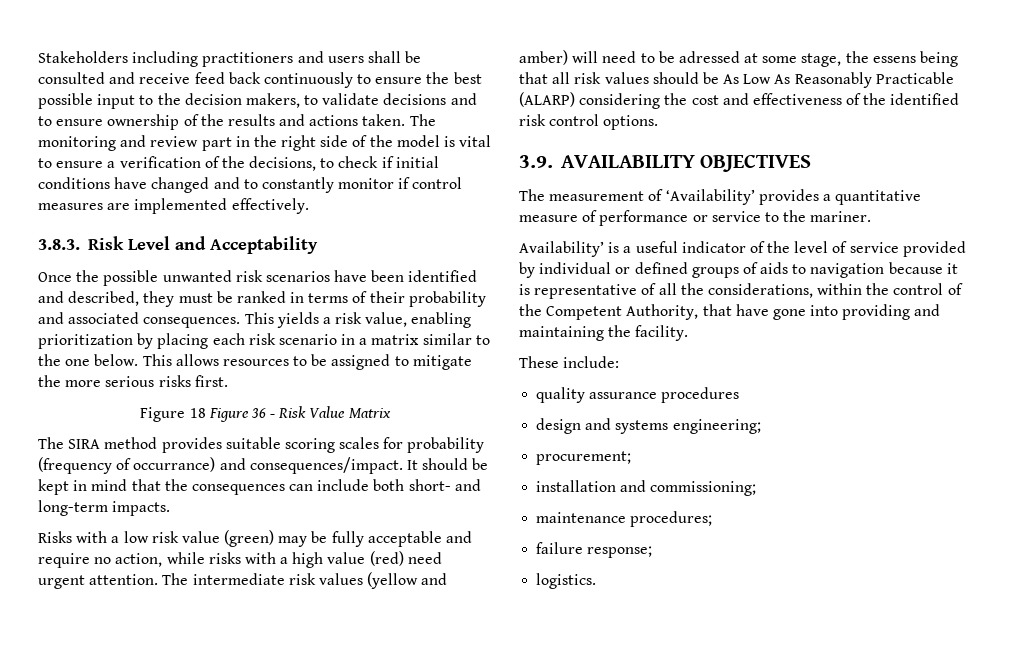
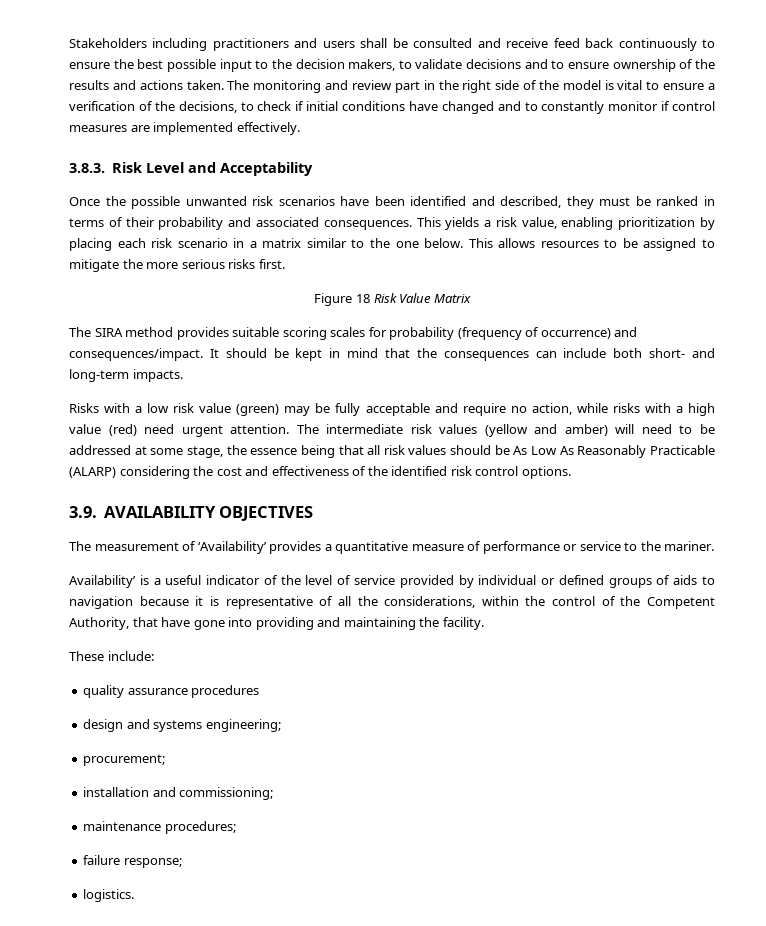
[208,408,276,422] Figure 36 - -> (370, 298) none
[133,457,216,472] occurrance) -> [540,328,611,339] occurrence)
[678,51,740,63] adressed -> [69,445,131,455] addressed
[872,56,916,63] essens -> [250,448,298,455] essence

